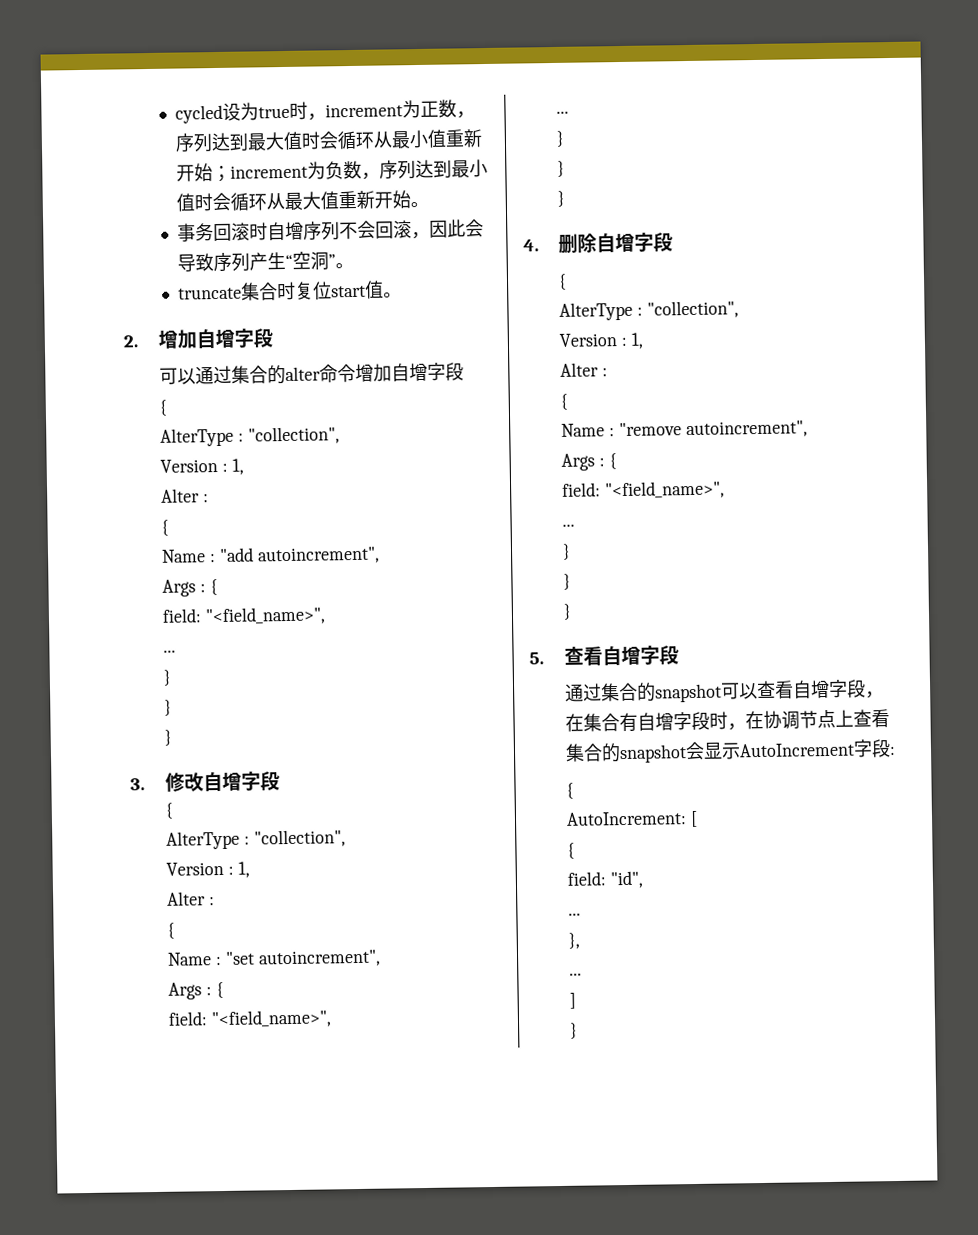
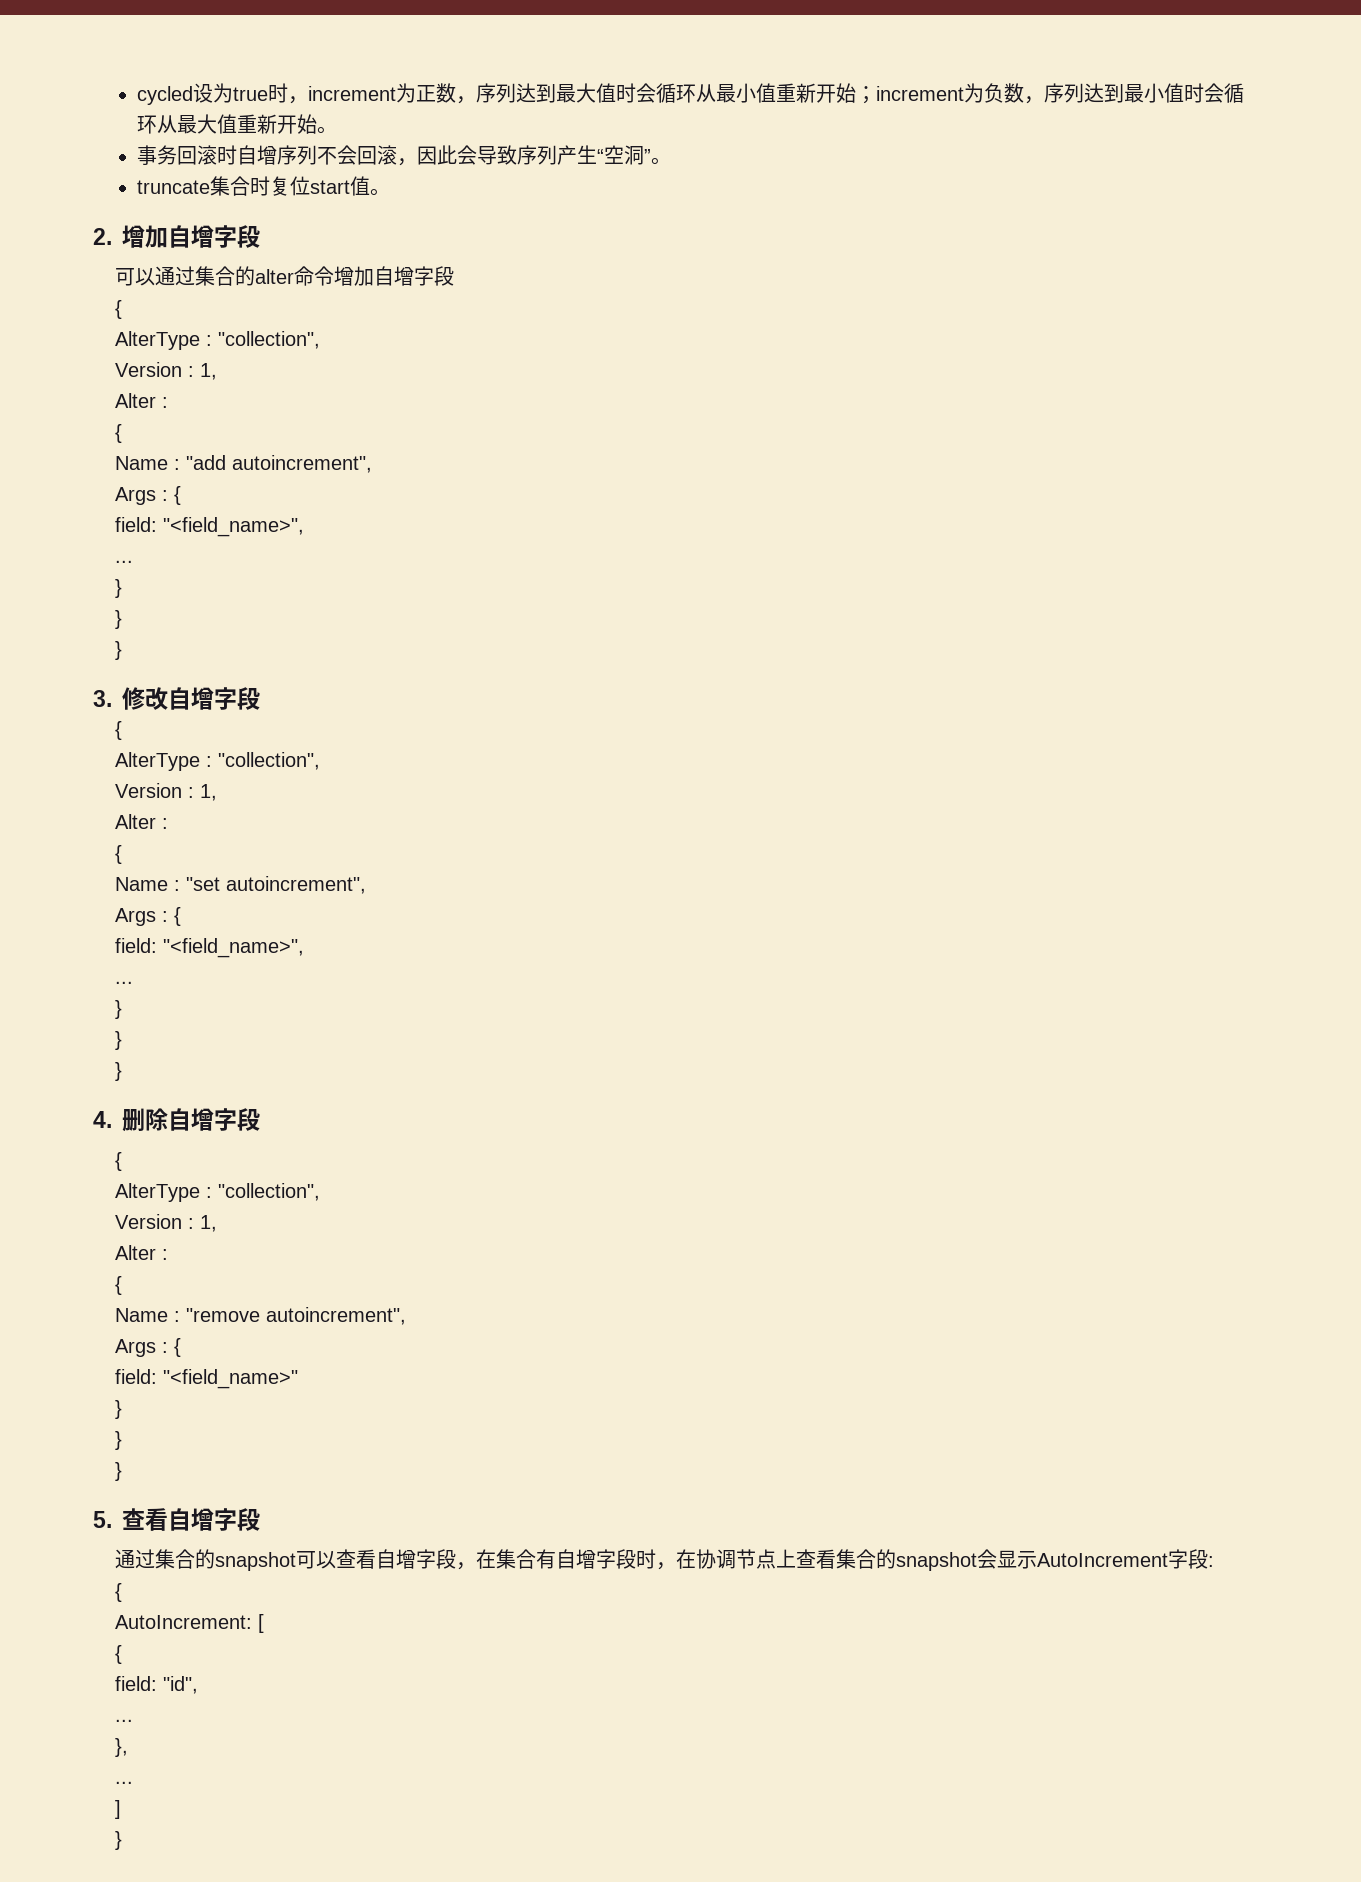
[604,480,725,500] [561,523,575,527] "<field_name>", // ... -> [163,1369,299,1389] "<field_name>"

